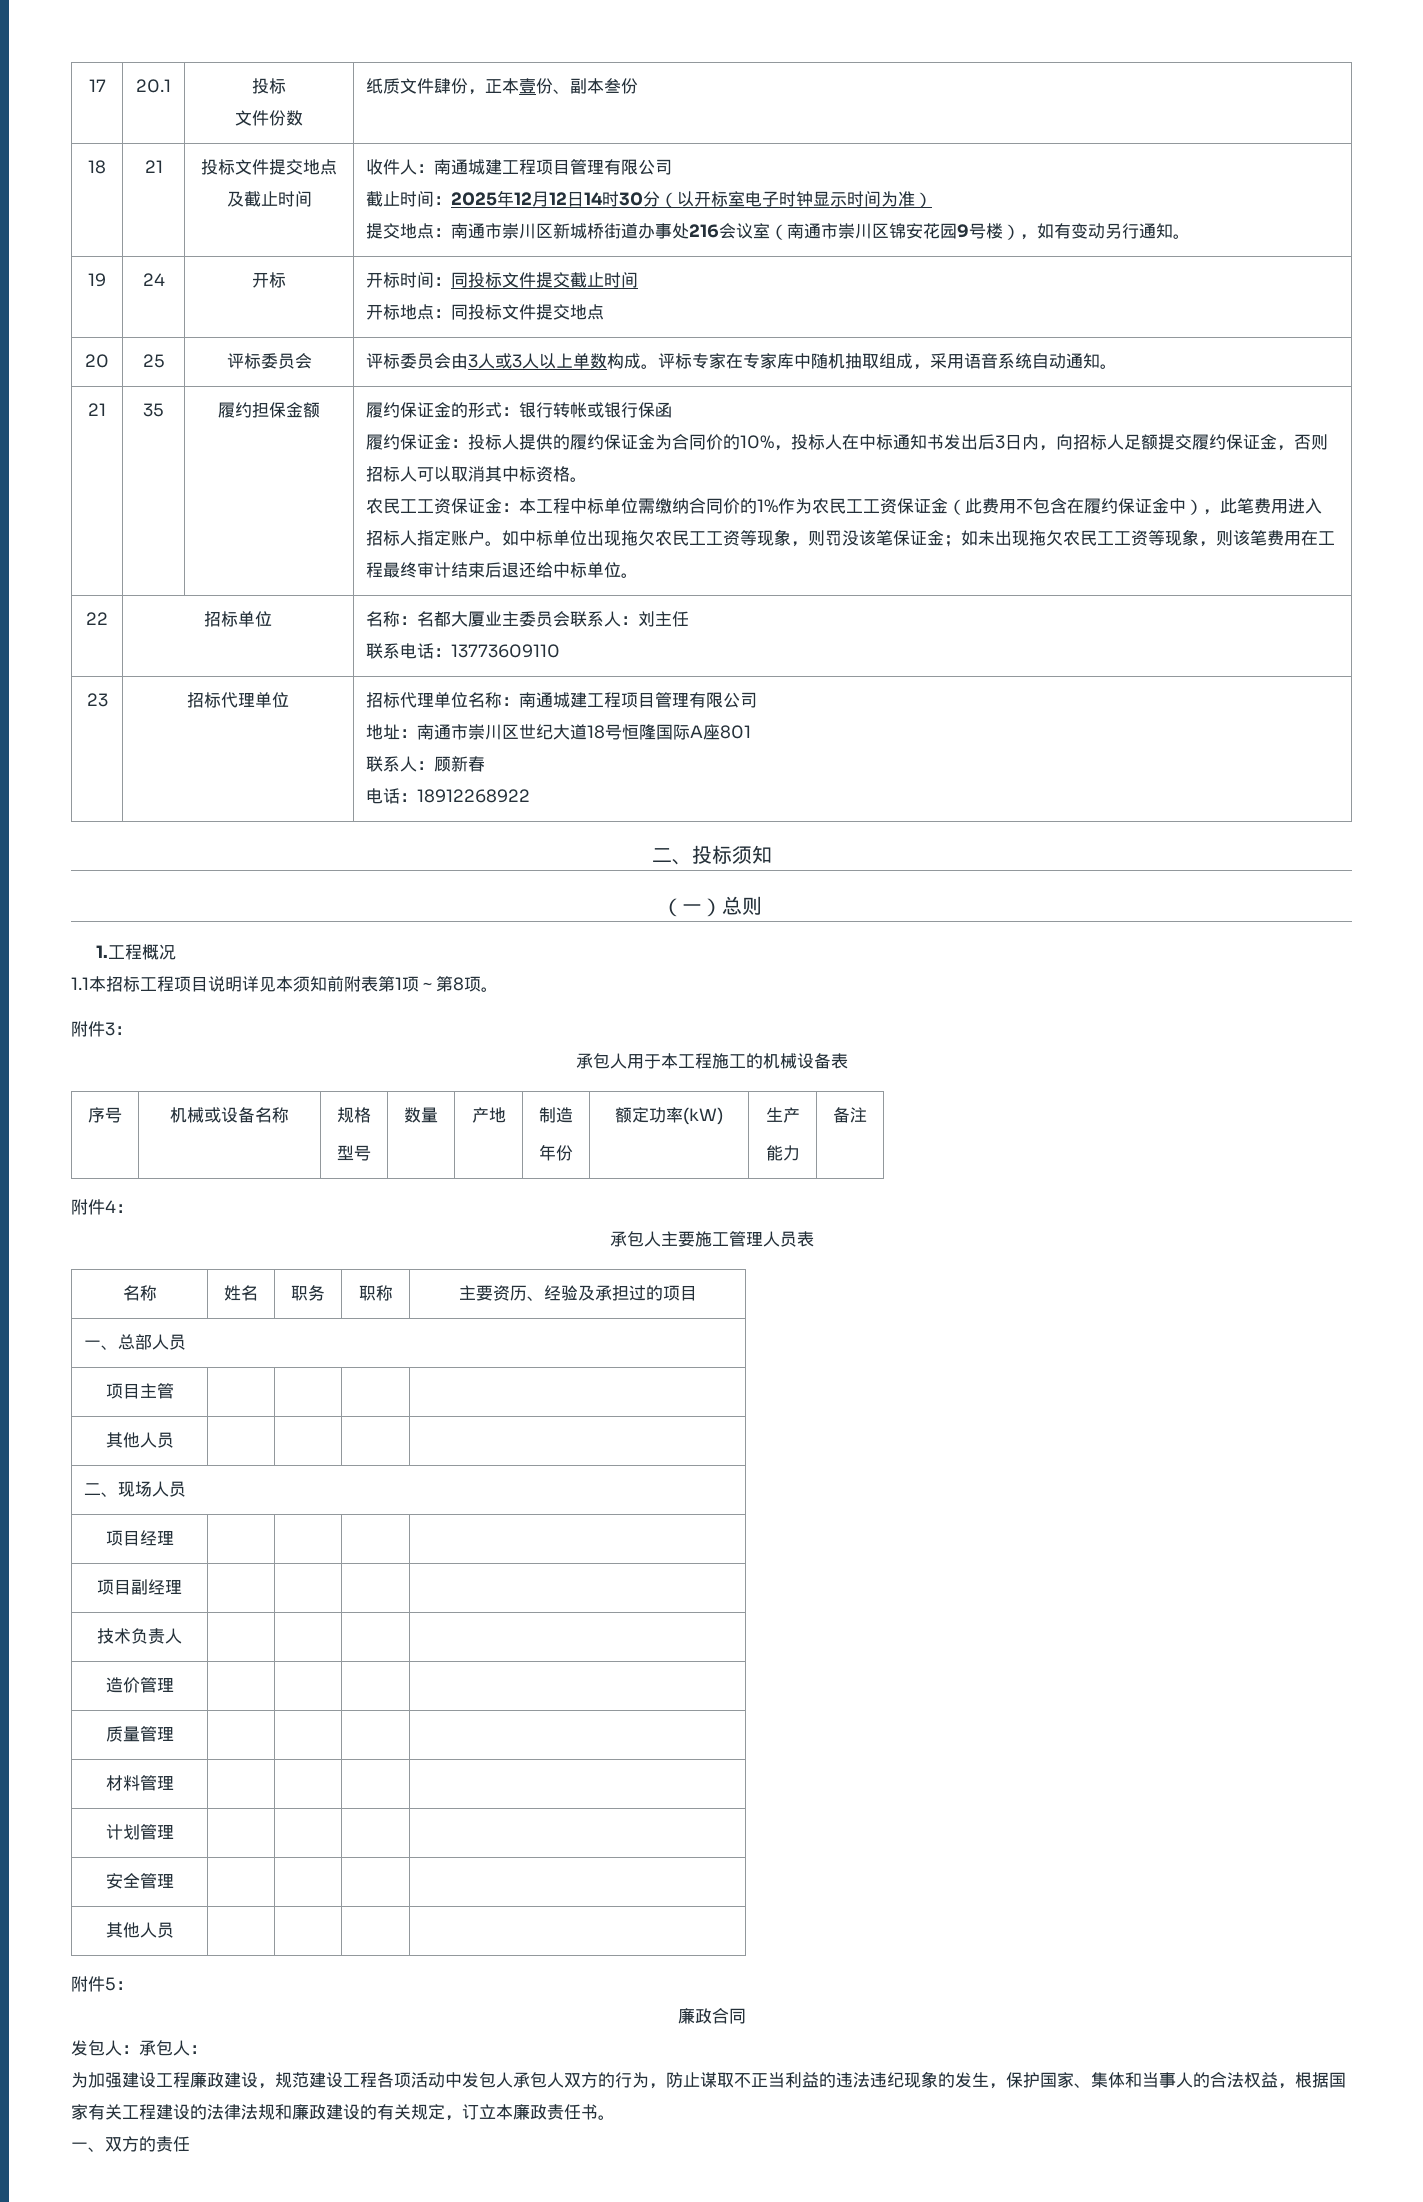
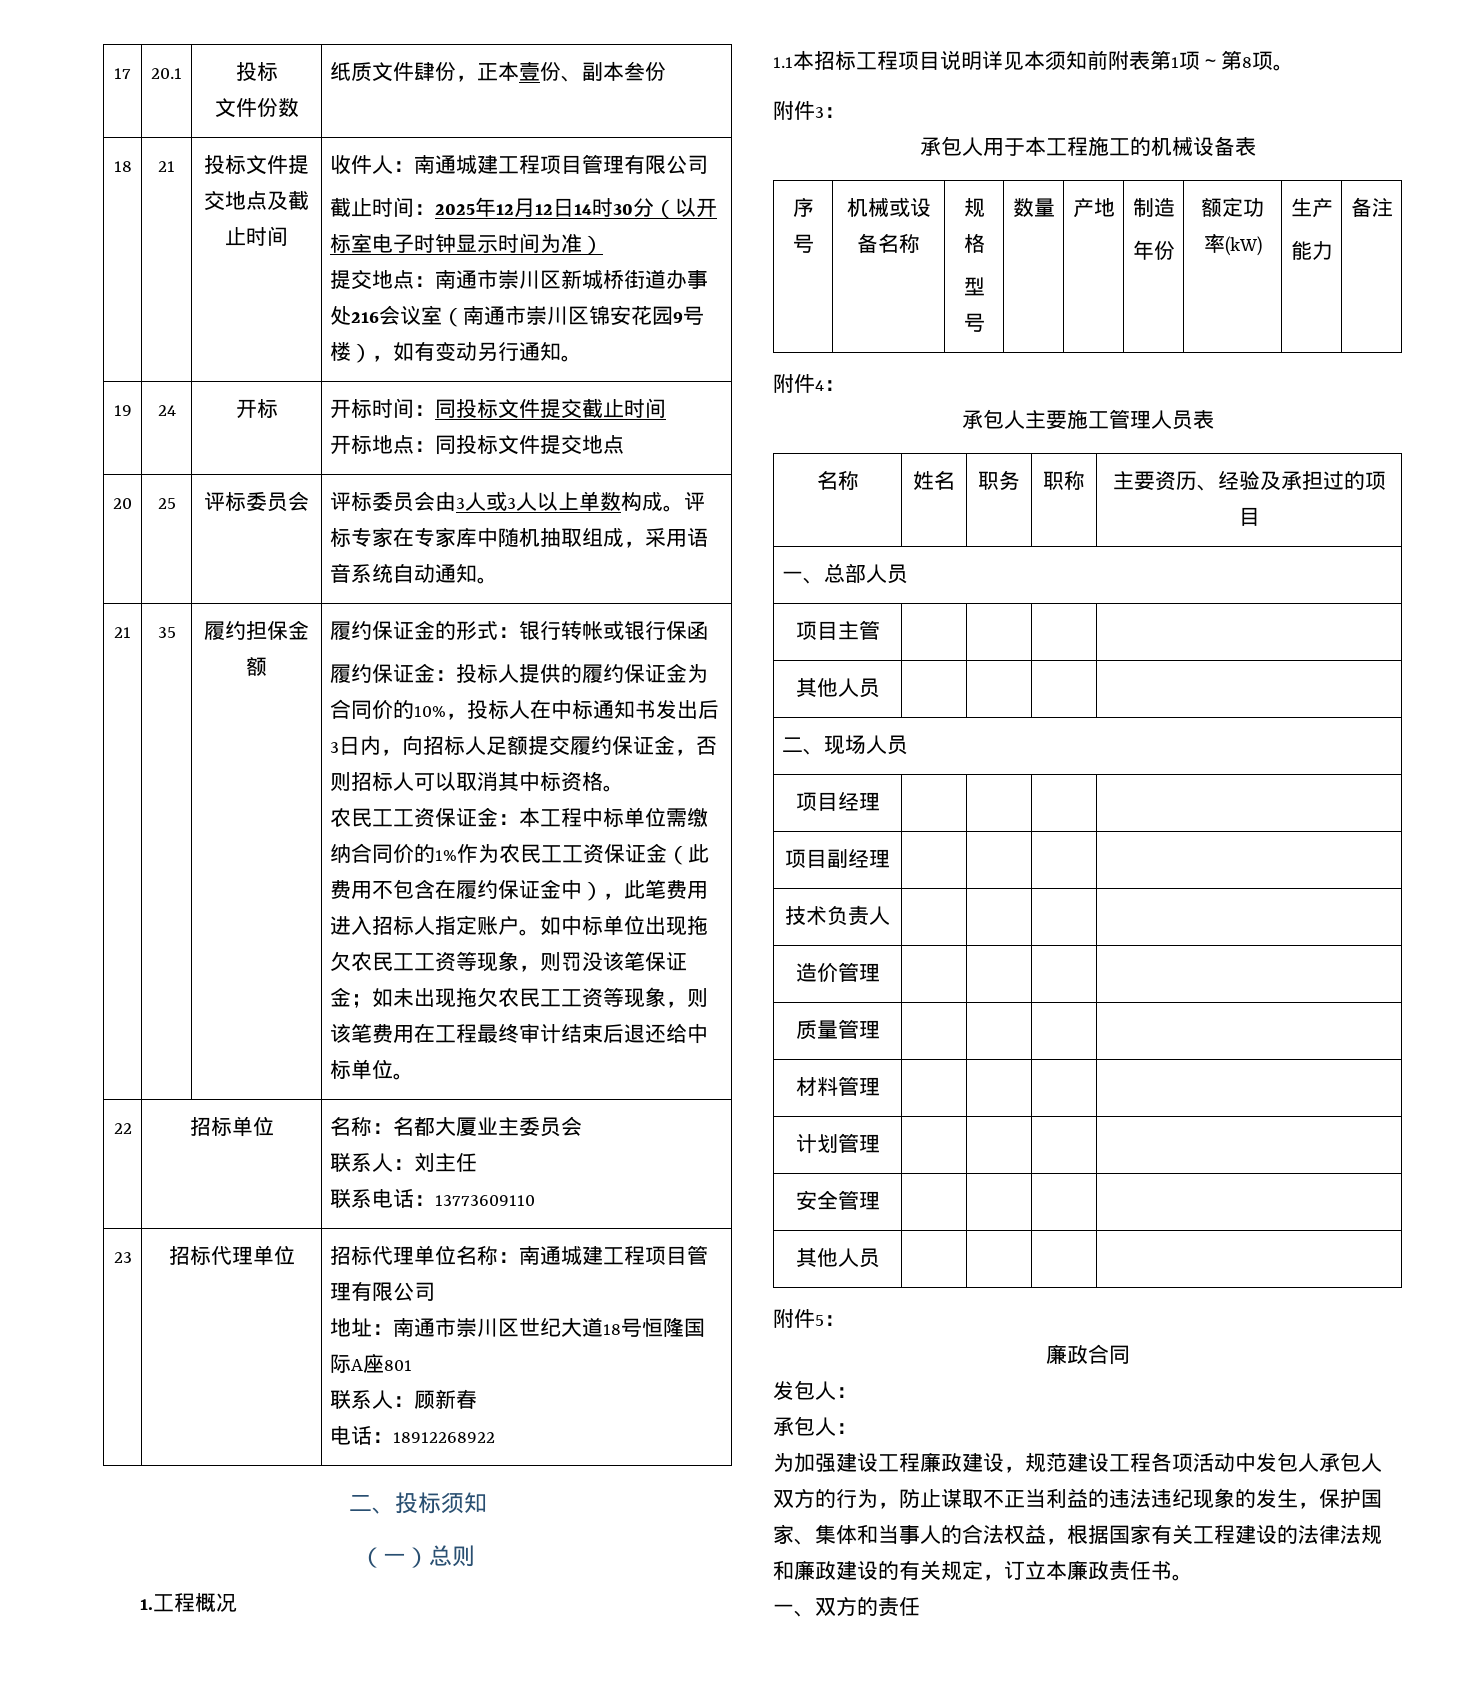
(571, 619) none -> (583, 1126) //
(139, 2049) none -> (857, 1392) //

